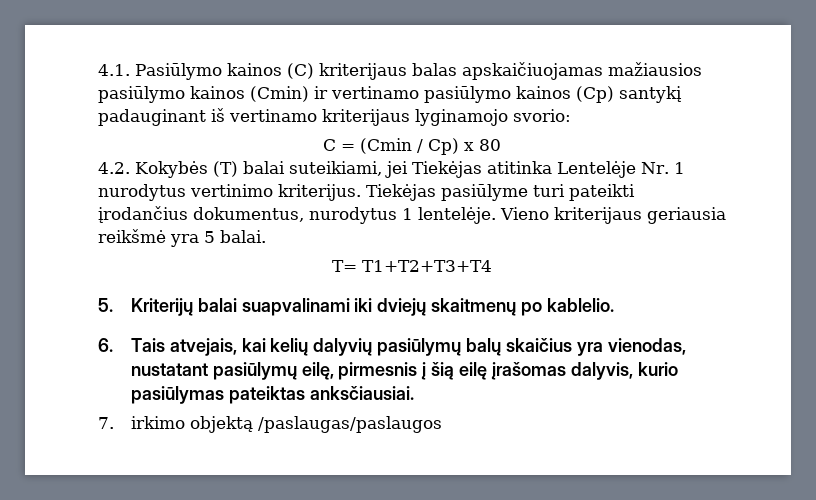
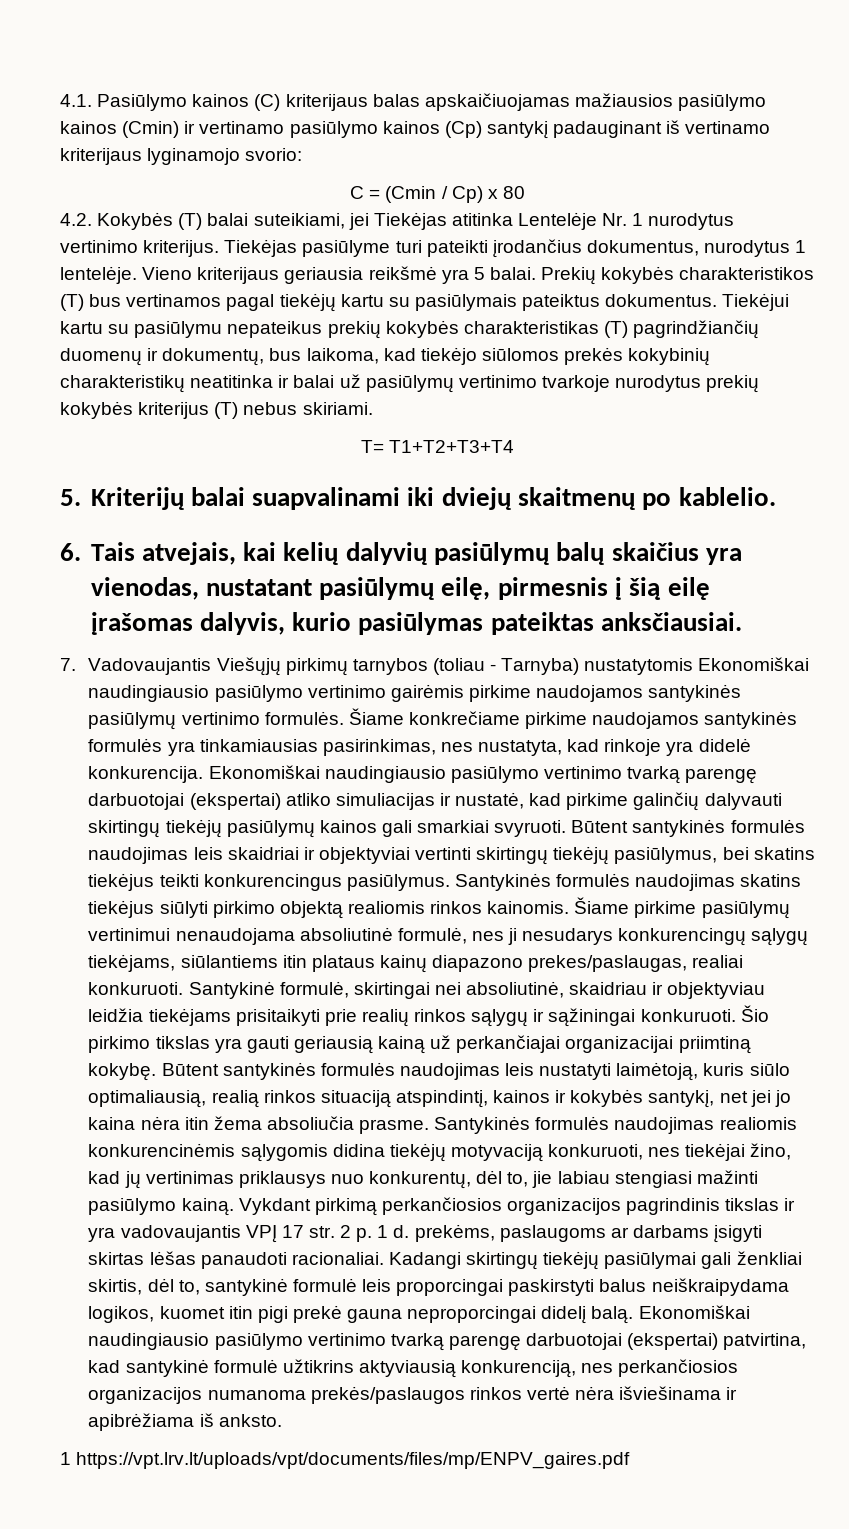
(266, 236) none -> [541,266,815,285] [60,293,790,312] [60,320,760,339] [60,347,711,366] [60,374,760,393] [60,401,373,419] Prekių kokybės charakteristikos (T) bus vertinamos pagal tiekėjų kartu su pasiūlymais pateiktus dokumentus. Tiekėjui kartu su pasiūlymu nepateikus prekių kokybės charakteristikas (T) pagrindžiančių duomenų ir dokumentų, bus laikoma, kad tiekėjo siūlomos prekės kokybinių charakteristikų neatitinka ir balai už pasiūlymų vertinimo tvarkoje nurodytus prekių kokybės kriterijus (T) nebus skiriami.
[130,416,442,433] irkimo objektą /paslaugas/paslaugos -> [88,657,810,676] [88,684,742,702] [88,708,798,730] [88,738,751,756] [88,765,758,784] [88,792,782,811] [88,819,805,838] [88,846,815,865] [88,873,802,891] [88,897,790,919] [88,927,809,946] [88,954,744,973] [88,981,766,999] [88,1005,769,1027] [88,1035,751,1054] [88,1062,790,1081] [88,1089,791,1108] [88,1116,797,1134] [88,1143,792,1162] [88,1170,758,1189] [88,1197,796,1216] [88,1224,763,1243] [88,1251,802,1270] [88,1278,789,1296] [88,1305,750,1324] [88,1333,807,1351] [88,1359,739,1378] [88,1386,738,1404] [88,1413,282,1431] [60,1452,631,1469] Vadovaujantis Viešųjų pirkimų tarnybos (toliau - Tarnyba) nustatytomis Ekonomiškai naudingiausio pasiūlymo vertinimo gairėmis pirkime naudojamos santykinės pasiūlymų vertinimo formulės. Šiame konkrečiame pirkime naudojamos santykinės formulės yra tinkamiausias pasirinkimas, nes nustatyta, kad rinkoje yra didelė konkurencija. Ekonomiškai naudingiausio pasiūlymo vertinimo tvarką parengę darbuotojai (ekspertai) atliko simuliacijas ir nustatė, kad pirkime galinčių dalyvauti skirtingų tiekėjų pasiūlymų kainos gali smarkiai svyruoti. Būtent santykinės formulės naudojimas leis skaidriai ir objektyviai vertinti skirtingų tiekėjų pasiūlymus, bei skatins tiekėjus teikti konkurencingus pasiūlymus. Santykinės formulės naudojimas skatins tiekėjus siūlyti pirkimo objektą realiomis rinkos kainomis. Šiame pirkime pasiūlymų vertinimui nenaudojama absoliutinė formulė, nes ji nesudarys konkurencingų sąlygų tiekėjams, siūlantiems itin plataus kainų diapazono prekes/paslaugas, realiai konkuruoti. Santykinė formulė, skirtingai nei absoliutinė, skaidriau ir objektyviau leidžia tiekėjams prisitaikyti prie realių rinkos sąlygų ir sąžiningai konkuruoti. Šio pirkimo tikslas yra gauti geriausią kainą už perkančiajai organizacijai priimtiną kokybę. Būtent santykinės formulės naudojimas leis nustatyti laimėtoją, kuris siūlo optimaliausią, realią rinkos situaciją atspindintį, kainos ir kokybės santykį, net jei jo kaina nėra itin žema absoliučia prasme. Santykinės formulės naudojimas realiomis konkurencinėmis sąlygomis didina tiekėjų motyvaciją konkuruoti, nes tiekėjai žino, kad jų vertinimas priklausys nuo konkurentų, dėl to, jie labiau stengiasi mažinti pasiūlymo kainą. Vykdant pirkimą perkančiosios organizacijos pagrindinis tikslas ir yra vadovaujantis VPĮ 17 str. 2 p. 1 d. prekėms, paslaugoms ar darbams įsigyti skirtas lėšas panaudoti racionaliai. Kadangi skirtingų tiekėjų pasiūlymai gali ženkliai skirtis, dėl to, santykinė formulė leis proporcingai paskirstyti balus neiškraipydama logikos, kuomet itin pigi prekė gauna neproporcingai didelį balą. Ekonomiškai naudingiausio pasiūlymo vertinimo tvarką parengę darbuotojai (ekspertai) patvirtina, kad santykinė formulė užtikrins aktyviausią konkurenciją, nes perkančiosios organizacijos numanoma prekės/paslaugos rinkos vertė nėra išviešinama ir apibrėžiama iš anksto. // 1 https://vpt.lrv.lt/uploads/vpt/documents/files/mp/ENPV_gaires.pdf

